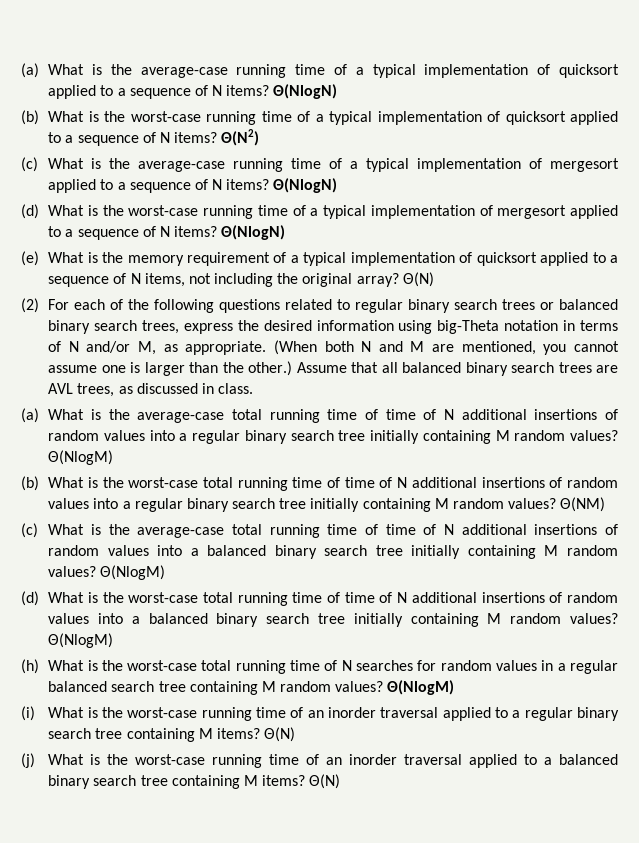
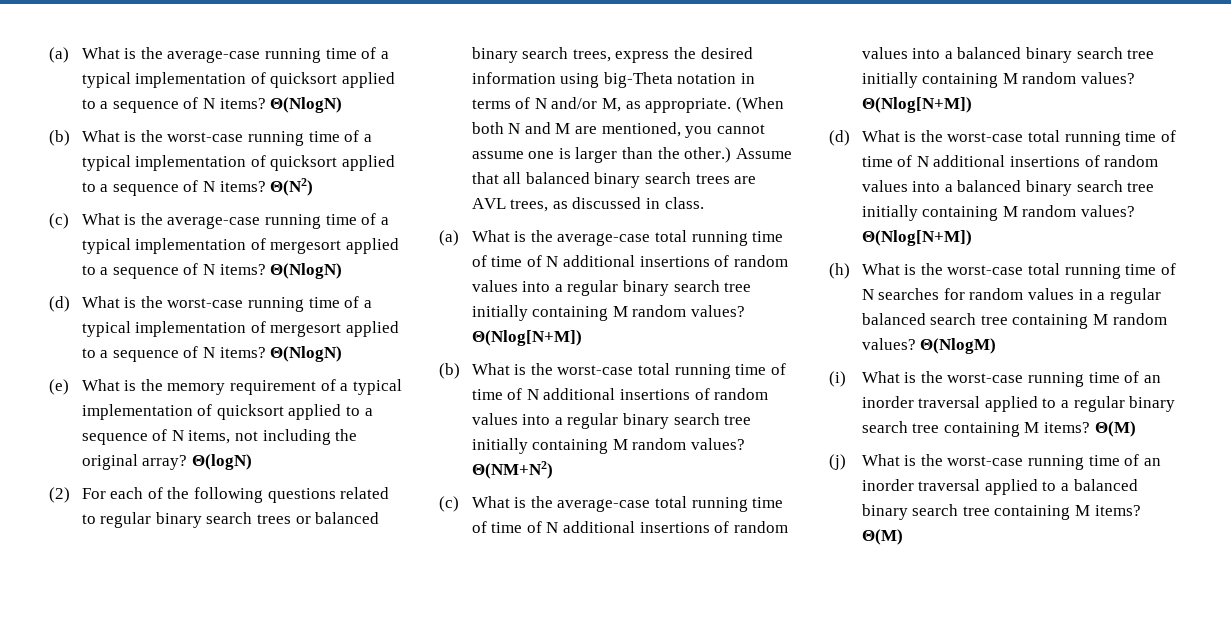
[402,272,434,287] Θ(N) -> [191,454,252,470] Θ(logN)
[48,450,114,465] Θ(NlogM) -> [471,330,582,346] Θ(Nlog[N+M])
[560,497,606,512] Θ(NM) -> [471,461,553,479] Θ(NM+N2)
[100,565,166,580] Θ(NlogM) -> [861,97,972,113] Θ(Nlog[N+M])
[48,633,114,648] Θ(NlogM) -> [861,230,972,246] Θ(Nlog[N+M])
[264,727,296,742] Θ(N) -> [1094,421,1136,437] Θ(M)
[309,774,341,789] Θ(N) -> [861,529,903,545] Θ(M)

